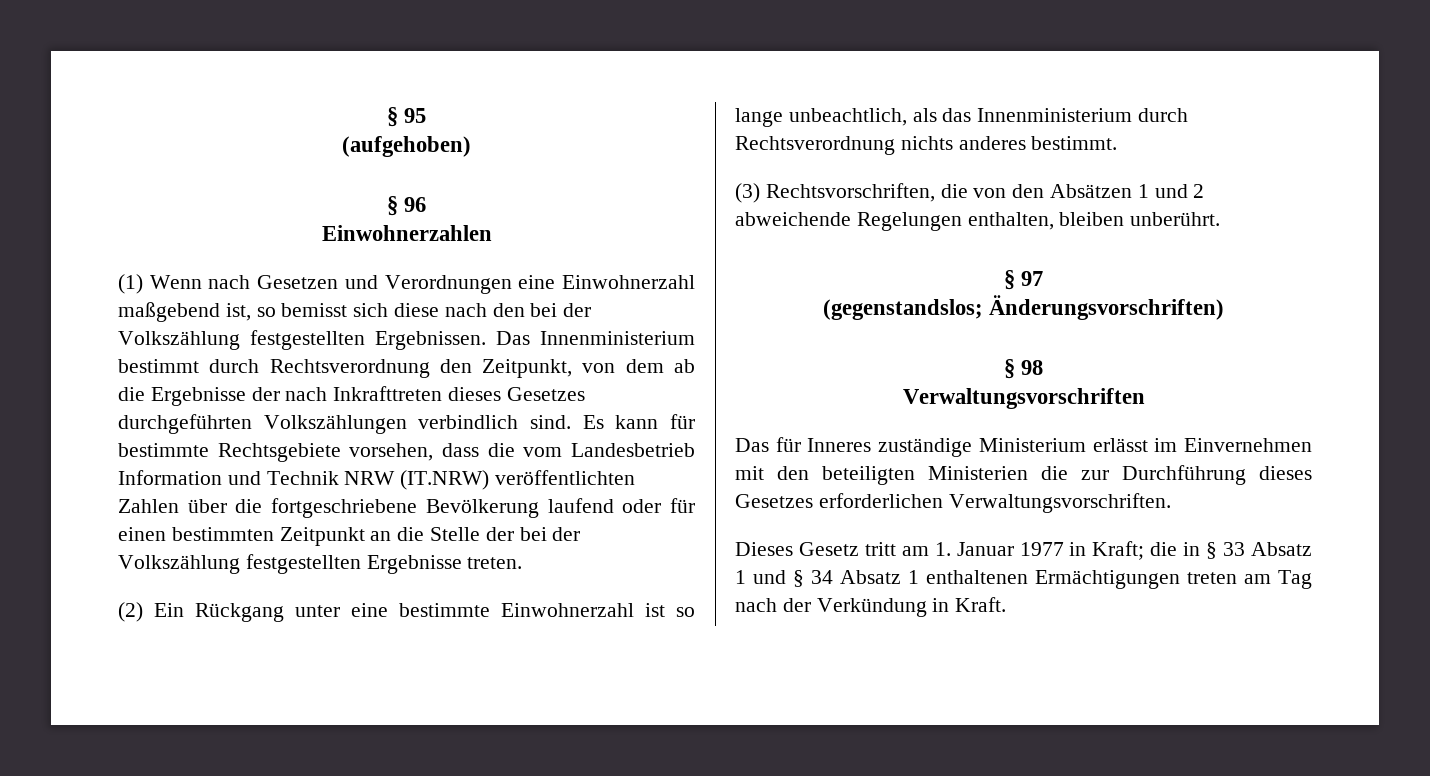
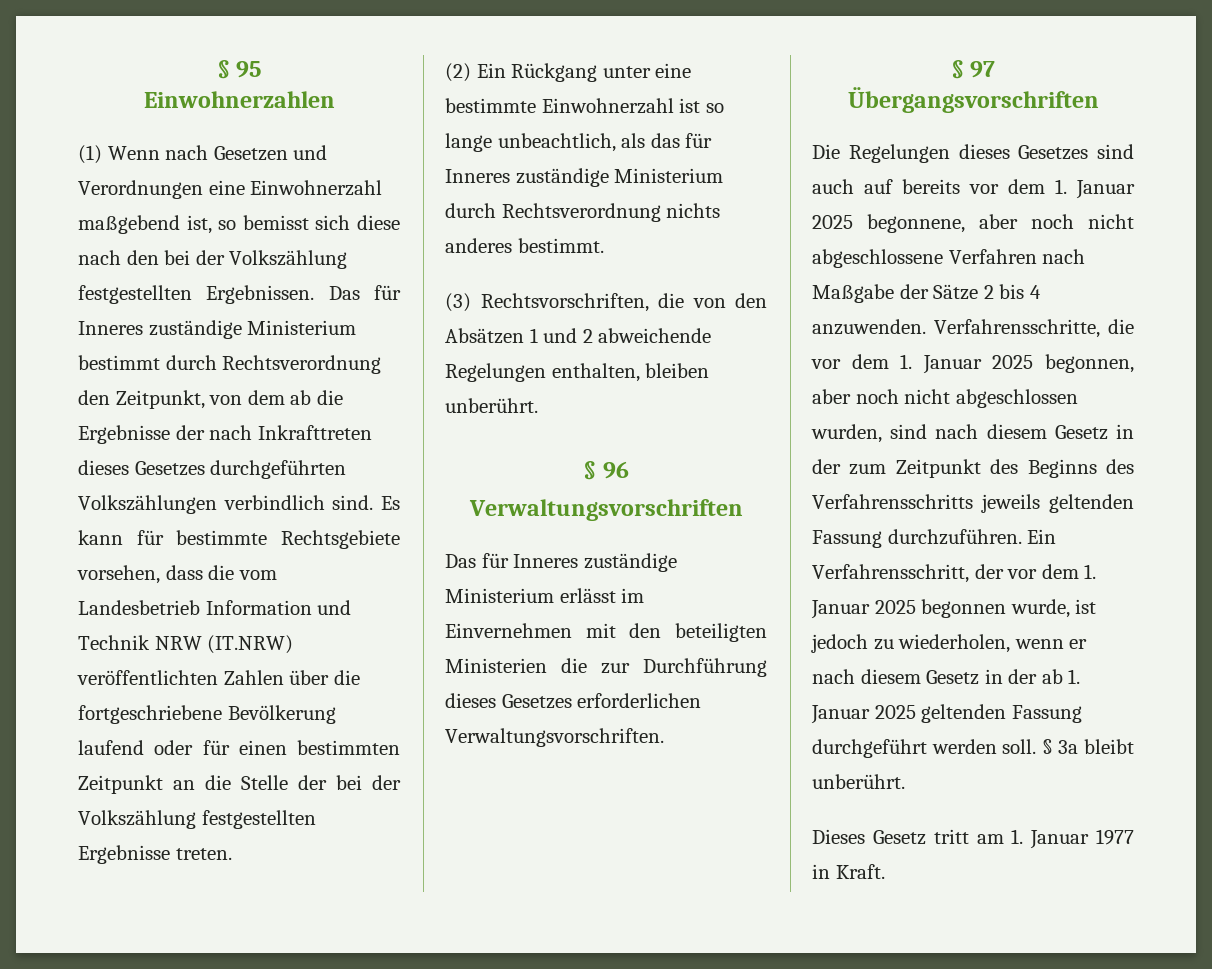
[342,136,471,157] [386,196,427,216] // (aufgehoben) // § 96 -> (262, 69) none
[540,331,695,345] Innenministerium -> [373,285,401,300] [78,320,357,339] für Inneres zuständige Ministerium
[977,108,1133,122] Innenministerium -> [685,133,713,148] [445,168,724,187] für Inneres zuständige Ministerium
[1021,271,1044,286] [822,295,1225,320] [1003,359,1044,379] 97 // (gegenstandslos; Änderungsvorschriften) // § 98 -> [602,461,629,479] 96
(1171, 503) none -> [950,60,996,79] [847,87,1099,113] [812,144,1134,163] [812,179,1135,199] [812,214,1134,233] [812,249,1086,268] [812,284,1041,303] [812,319,1134,338] [811,354,1134,374] [812,389,1078,408] [811,424,1134,443] [812,459,1134,478] [812,494,1134,513] [812,529,1057,548] [812,564,1097,583] [811,599,1097,619] [811,634,1088,653] [812,669,1081,685] [811,704,1082,724] [812,739,1134,758] [812,774,905,789] // § 97 // Übergangsvorschriften // Die Regelungen dieses Gesetzes sind auch auf bereits vor dem 1. Januar 2025 begonnene, aber noch nicht abgeschlossene Verfahren nach Maßgabe der Sätze 2 bis 4 anzuwenden. Verfahrensschritte, die vor dem 1. Januar 2025 begonnen, aber noch nicht abgeschlossen wurden, sind nach diesem Gesetz in der zum Zeitpunkt des Beginns des Verfahrensschritts jeweils geltenden Fassung durchzuführen. Ein Verfahrensschritt, der vor dem 1. Januar 2025 begonnen wurde, ist jedoch zu wiederholen, wenn er nach diesem Gesetz in der ab 1. Januar 2025 geltenden Fassung durchgeführt werden soll. § 3a bleibt unberührt.
[1092,541,1312,560] [735,570,1312,589] [735,598,950,617] Kraft; die in § 33 Absatz 1 und § 34 Absatz 1 enthaltenen Ermächtigungen treten am Tag nach der Verkündung in -> (830, 871) none

